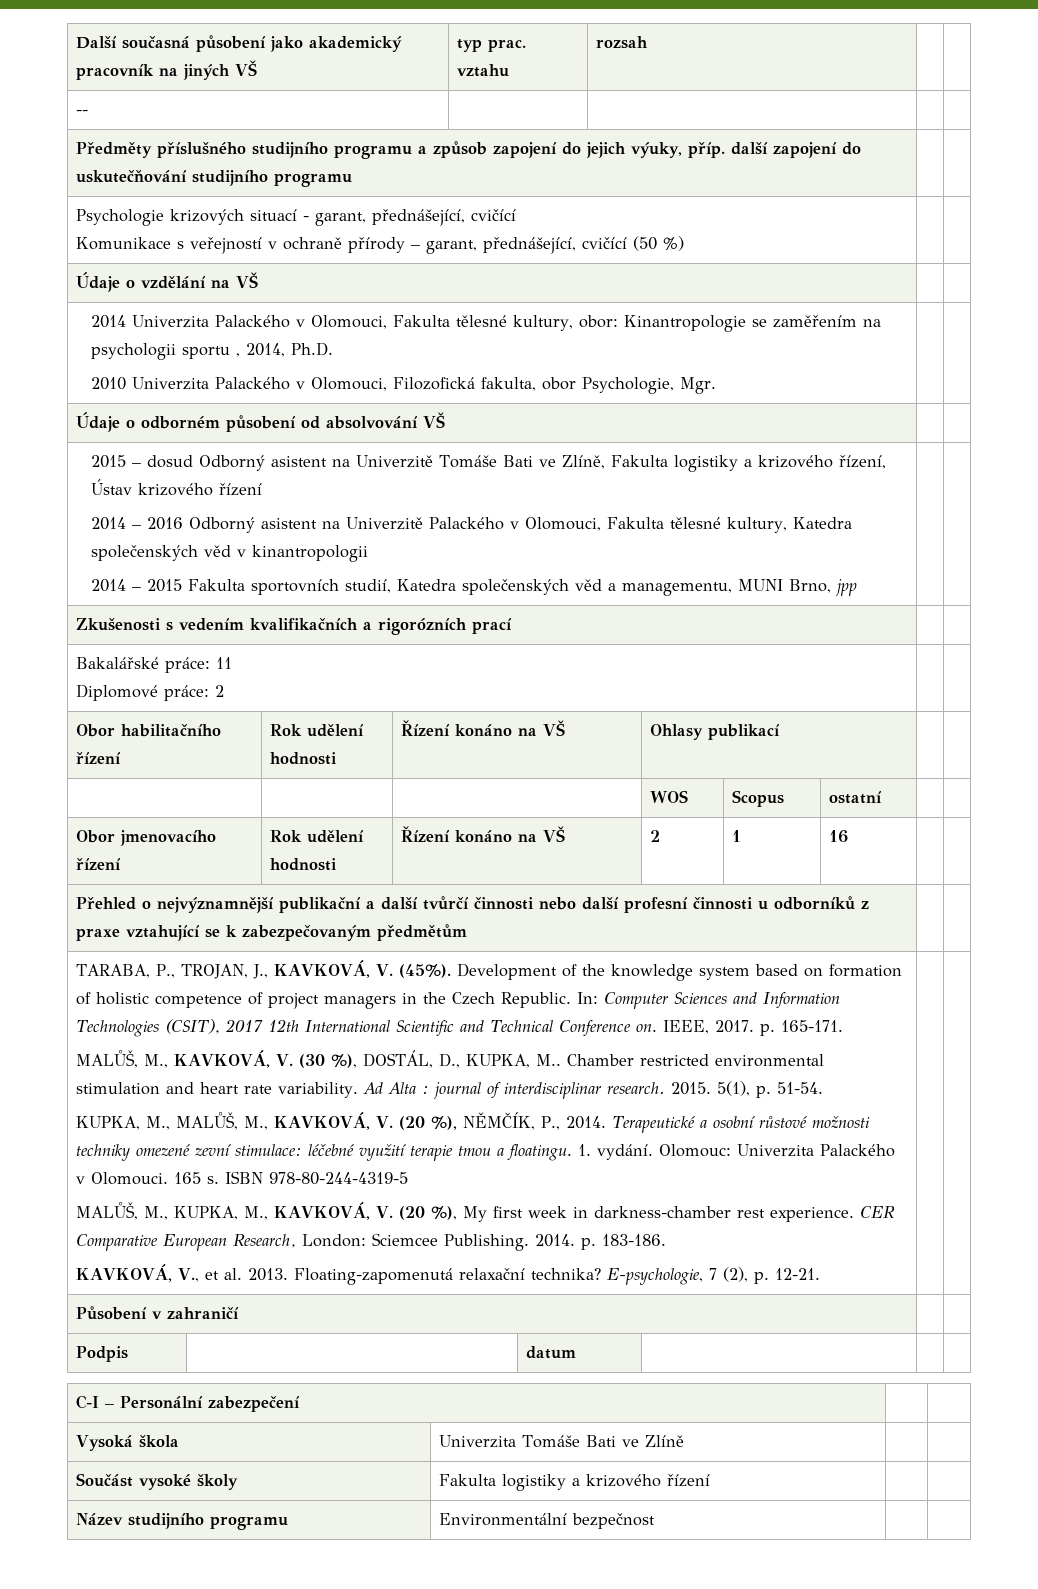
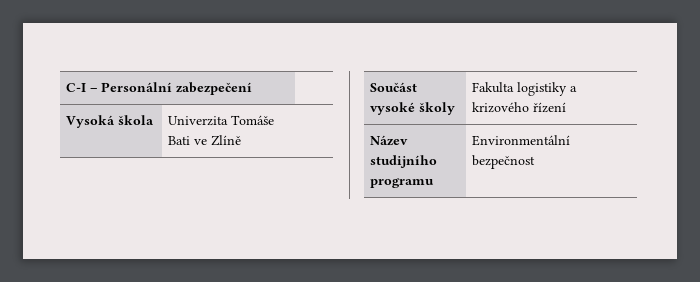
[76,35,403,52] [76,60,258,80] [457,39,527,52] [457,64,510,77] [596,36,649,49] [76,110,89,115] [76,141,862,159] [76,170,353,187] [76,209,517,226] [76,236,685,254] [76,272,259,292] [91,315,882,332] [91,342,334,360] [91,377,717,394] [76,412,446,432] [91,455,887,472] [91,479,263,496] [91,517,853,533] [91,545,369,562] [91,579,858,596] [76,618,513,635] [76,657,233,673] [76,684,225,701] [76,724,222,737] [76,752,122,764] [270,724,365,737] [270,752,338,765] [401,720,566,736] [650,724,781,740] [650,790,689,803] [732,790,785,807] [829,791,883,804] [76,830,217,846] [76,858,122,870] [270,830,365,843] [270,858,338,871] [401,826,566,842] [650,830,661,842] [732,830,742,842] [829,830,849,843] [76,896,870,913] [76,924,468,941] [76,960,903,981] [76,992,841,1009] [76,1019,844,1037] [76,1050,825,1068] [76,1081,824,1099] [76,1112,871,1133] [76,1144,896,1161] [76,1171,409,1185] [76,1202,896,1222] [76,1233,667,1251] [76,1264,821,1285] [76,1306,240,1320] [76,1346,129,1362] [526,1346,577,1359] Další současná působení jako akademický pracovník na jiných VŠ | typ prac. vztahu | rozsah | | // -- | | | | // Předměty příslušného studijního programu a způsob zapojení do jejich výuky, příp. další zapojení do uskutečňování studijního programu | | // Psychologie krizových situací - garant, přednášející, cvičící // Komunikace s veřejností v ochraně přírody – garant, přednášející, cvičící (50 %) | | // Údaje o vzdělání na VŠ | | // 2014 Univerzita Palackého v Olomouci, Fakulta tělesné kultury, obor: Kinantropologie se zaměřením na psychologii sportu , 2014, Ph.D. // 2010 Univerzita Palackého v Olomouci, Filozofická fakulta, obor Psychologie, Mgr. | | // Údaje o odborném působení od absolvování VŠ | | // 2015 – dosud Odborný asistent na Univerzitě Tomáše Bati ve Zlíně, Fakulta logistiky a krizového řízení, Ústav krizového řízení // 2014 – 2016 Odborný asistent na Univerzitě Palackého v Olomouci, Fakulta tělesné kultury, Katedra společenských věd v kinantropologii // 2014 – 2015 Fakulta sportovních studií, Katedra společenských věd a managementu, MUNI Brno, jpp | | // Zkušenosti s vedením kvalifikačních a rigorózních prací | | // Bakalářské práce: 11 // Diplomové práce: 2 | | // Obor habilitačního řízení | Rok udělení hodnosti | Řízení konáno na VŠ | Ohlasy publikací | | // | | | WOS | Scopus | ostatní | | // Obor jmenovacího řízení | Rok udělení hodnosti | Řízení konáno na VŠ | 2 | 1 | 16 | | // Přehled o nejvýznamnější publikační a další tvůrčí činnosti nebo další profesní činnosti u odborníků z praxe vztahující se k zabezpečovaným předmětům | | // TARABA, P., TROJAN, J., KAVKOVÁ, V. (45%). Development of the knowledge system based on formation of holistic competence of project managers in the Czech Republic. In: Computer Sciences and Information Technologies (CSIT), 2017 12th International Scientific and Technical Conference on. IEEE, 2017. p. 165-171. // MALŮŠ, M., KAVKOVÁ, V. (30 %), DOSTÁL, D., KUPKA, M.. Chamber restricted environmental stimulation and heart rate variability. Ad Alta : journal of interdisciplinar research. 2015. 5(1), p. 51-54. // KUPKA, M., MALŮŠ, M., KAVKOVÁ, V. (20 %), NĚMČÍK, P., 2014. Terapeutické a osobní růstové možnosti techniky omezené zevní stimulace: léčebné využití terapie tmou a floatingu. 1. vydání. Olomouc: Univerzita Palackého v Olomouci. 165 s. ISBN 978-80-244-4319-5 // MALŮŠ, M., KUPKA, M., KAVKOVÁ, V. (20 %), My first week in darkness-chamber rest experience. CER Comparative European Research, London: Sciemcee Publishing. 2014. p. 183-186. // KAVKOVÁ, V., et al. 2013. Floating-zapomenutá relaxační technika? E-psychologie, 7 (2), p. 12-21. | | // Působení v zahraničí | | // Podpis | | datum | | | // -> (65, 87) none

